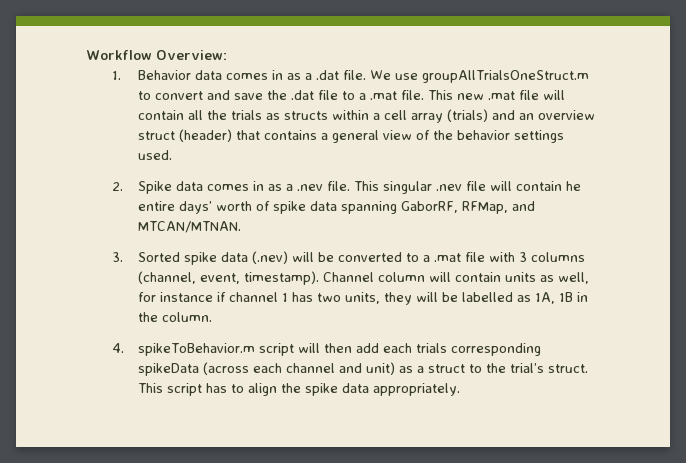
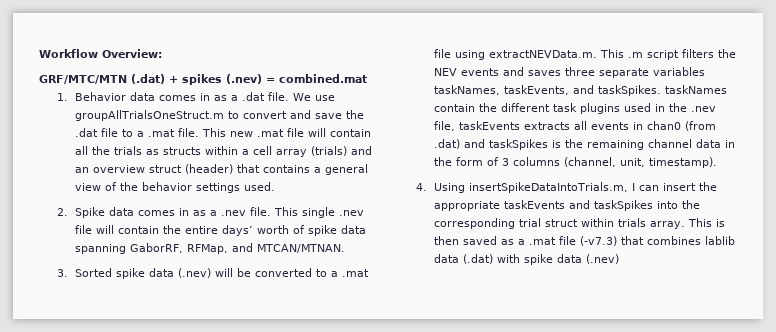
(227, 55) none -> [39,74,367,85] // GRF/MTC/MTN (.dat) + spikes (.nev) = combined.mat
[383,181,433,194] singular -> [301,207,335,218] single
[566,181,582,191] he -> [162,225,181,234] the
[489,252,516,262] with -> [454,49,736,60] [433,67,705,78] [433,85,727,96] [433,103,716,114] [433,121,716,131] [433,139,735,150] [433,157,499,166] using extractNEVData.m. This .m script filters the NEV events and saves three separate variables taskNames, taskEvents, and taskSpikes. taskNames contain the different task plugins used in the .nev file, taskEvents extracts all events in chan0 (from .dat) and taskSpikes is the remaining channel data in the form of
[200,273,241,284] event, -> [619,158,645,167] unit,
[323,272,590,284] [138,292,589,305] [138,312,213,322] [112,343,542,356] [138,362,589,376] [138,383,461,396] Channel column will contain units as well, for instance if channel 1 has two units, they will be labelled as 1A, 1B in the column. // 4. spikeToBehavior.m script will then add each trials corresponding spikeData (across each channel and unit) as a struct to the trial’s struct. This script has to align the spike data appropriately. -> [415,182,717,193] [433,200,700,211] [433,218,725,229] [433,236,735,246] [433,254,619,265] // 4. Using insertSpikeDataIntoTrials.m, I can insert the appropriate taskEvents and taskSpikes into the corresponding trial struct within trials array. This is then saved as a .mat file (-v7.3) that combines lablib data (.dat) with spike data (.nev)

